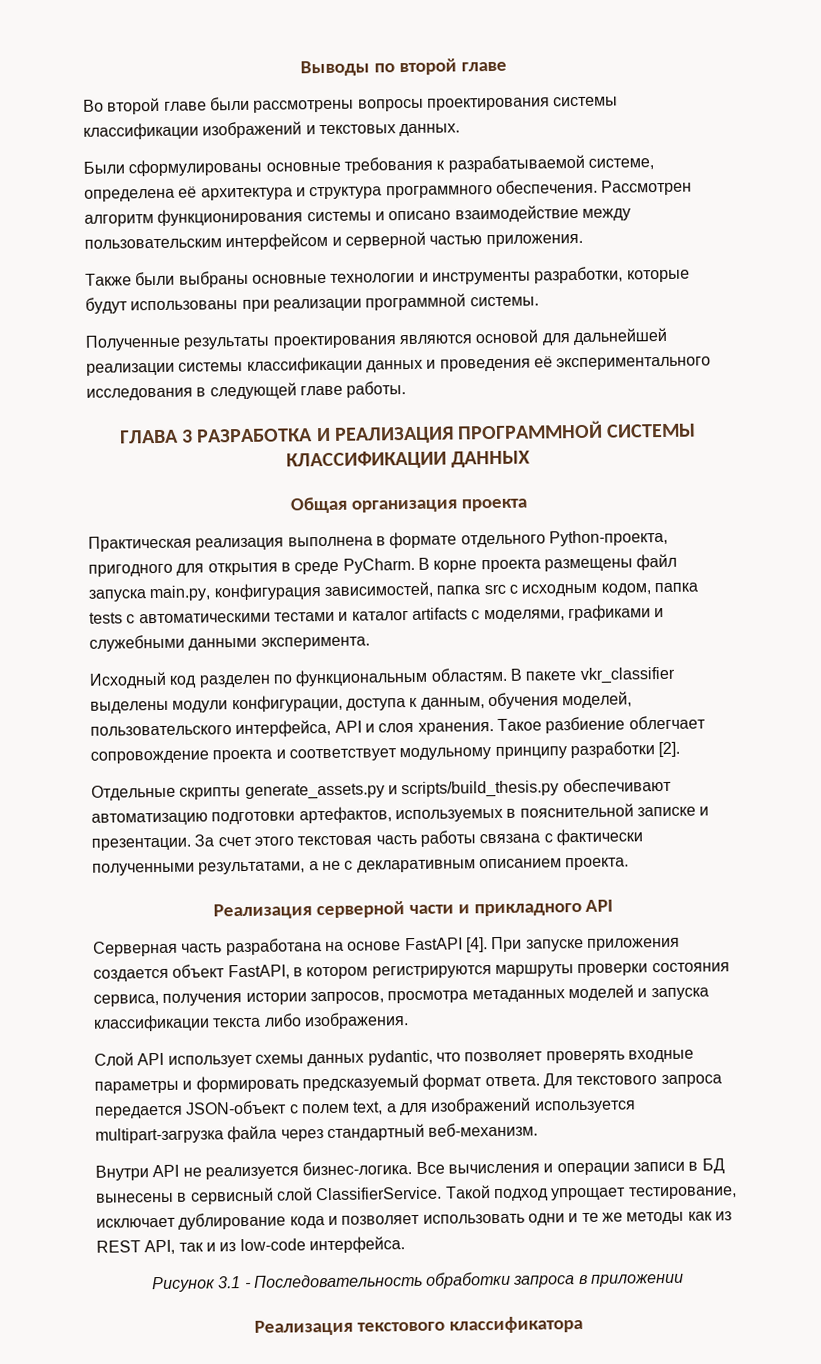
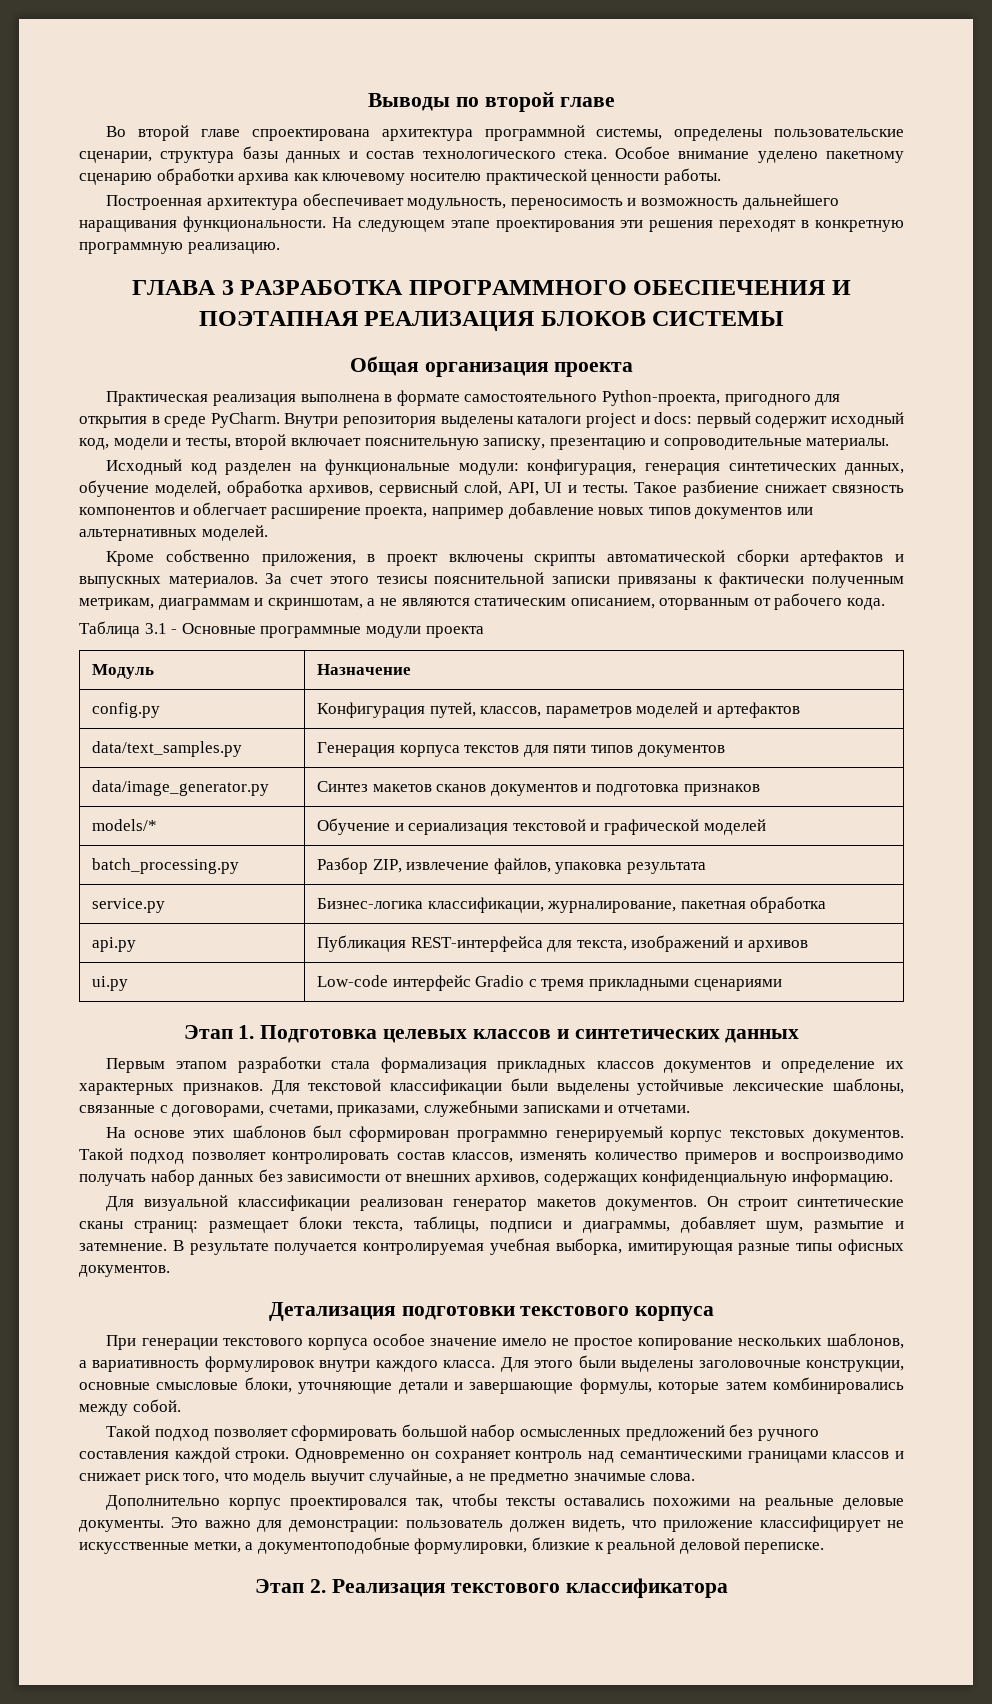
[209,96,619,113] [83,121,461,140] [83,154,654,177] [84,179,693,202] [84,204,631,227] [84,231,583,251] [85,266,690,288] [85,293,539,314] [85,327,668,351] [86,356,712,376] [86,381,407,401] [118,420,604,444] были рассмотрены вопросы проектирования системы классификации изображений и текстовых данных. // Были сформулированы основные требования к разрабатываемой системе, определена её архитектура и структура программного обеспечения. Рассмотрен алгоритм функционирования системы и описано взаимодействие между пользовательским интерфейсом и серверной частью приложения. // Также были выбраны основные технологии и инструменты разработки, которые будут использованы при реализации программной системы. // Полученные результаты проектирования являются основой для дальнейшей реализации системы классификации данных и проведения её экспериментального исследования в следующей главе работы. // ГЛАВА 3 РАЗРАБОТКА И РЕАЛИЗАЦИЯ ПРОГРАММНОЙ -> [251,125,904,141] [79,146,904,163] [79,168,721,185] [106,193,839,210] [79,216,904,232] [79,242,280,254] [132,280,851,295] [198,311,646,331] спроектирована архитектура программной системы, определены пользовательские сценарии, структура базы данных и состав технологического стека. Особое внимание уделено пакетному сценарию обработки архива как ключевому носителю практической ценности работы. // Построенная архитектура обеспечивает модульность, переносимость и возможность дальнейшего наращивания функциональности. На следующем этапе проектирования эти решения переходят в конкретную программную реализацию. // ГЛАВА 3 РАЗРАБОТКА ПРОГРАММНОГО ОБЕСПЕЧЕНИЯ И ПОЭТАПНАЯ РЕАЛИЗАЦИЯ БЛОКОВ
[285,450,531,470] КЛАССИФИКАЦИИ ДАННЫХ -> (785, 318) none
[460,534,546,548] отдельного -> [464,394,598,402] самостоятельного
[417,553,678,573] [88,581,698,602] [89,604,665,624] [89,634,370,652] [89,666,676,689] [90,691,633,714] [90,715,706,738] [90,741,681,764] [91,777,672,801] [91,803,710,826] [91,828,643,851] [92,857,630,876] [212,899,614,920] [93,936,680,957] [93,962,730,982] [93,984,709,1007] [93,1012,409,1032] [94,1049,694,1068] [94,1073,722,1094] [95,1097,636,1119] [95,1122,539,1144] [95,1158,725,1181] [96,1185,737,1205] [96,1211,732,1230] [96,1236,405,1255] [151,1271,685,1293] В корне проекта размещены файл запуска main.py, конфигурация зависимостей, папка src с исходным кодом, папка tests с автоматическими тестами и каталог artifacts с моделями, графиками и служебными данными эксперимента. // Исходный код разделен по функциональным областям. В пакете vkr_classifier выделены модули конфигурации, доступа к данным, обучения моделей, пользовательского интерфейса, API и слоя хранения. Такое разбиение облегчает сопровождение проекта и соответствует модульному принципу разработки [2]. // Отдельные скрипты generate_assets.py и scripts/build_thesis.py обеспечивают автоматизацию подготовки артефактов, используемых в пояснительной записке и презентации. За счет этого текстовая часть работы связана с фактически полученными результатами, а не с декларативным описанием проекта. // Реализация серверной части и прикладного API // Серверная часть разработана на основе FastAPI [4]. При запуске приложения создается объект FastAPI, в котором регистрируются маршруты проверки состояния сервиса, получения истории запросов, просмотра метаданных моделей и запуска классификации текста либо изображения. // Слой API использует схемы данных pydantic, что позволяет проверять входные параметры и формировать предсказуемый формат ответа. Для текстового запроса передается JSON-объект с полем text, а для изображений используется multipart-загрузка файла через стандартный веб-механизм. // Внутри API не реализуется бизнес-логика. Все вычисления и операции записи в БД вынесены в сервисный слой ClassifierService. Такой подход упрощает тестирование, исключает дублирование кода и позволяет использовать одни и те же методы как из REST API, так и из low-code интерфейса. // Рисунок 3.1 - Последовательность обработки запроса в приложении // -> [284,412,904,428] [79,434,890,450] [106,459,904,475] [79,480,904,497] [79,502,813,519] [79,525,268,541] [106,549,904,566] [79,572,905,588] [79,593,886,610] [79,621,484,638] [91,664,154,679] [316,664,411,675] [91,702,160,718] [316,702,800,718] [91,741,242,757] [316,742,725,757] [91,780,269,796] [316,781,760,796] [91,819,157,831] [316,818,766,835] [91,858,239,874] [316,857,706,874] [91,898,165,913] [316,896,827,913] [91,937,136,952] [316,935,808,952] [91,976,128,991] [316,975,782,991] [183,1025,800,1043] [106,1056,904,1073] [79,1078,904,1095] [79,1100,690,1117] [106,1125,904,1142] [79,1148,904,1164] [79,1169,893,1186] [106,1195,904,1211] [79,1216,904,1233] [79,1238,904,1255] [79,1265,170,1277] [268,1302,715,1321] [106,1333,904,1350] [79,1355,904,1372] [79,1377,904,1394] [79,1399,181,1416] [106,1424,819,1441] [79,1447,905,1463] [79,1469,696,1485] [106,1493,904,1510] [79,1516,905,1532] [79,1537,825,1554] [254,1579,326,1593] Внутри репозитория выделены каталоги project и docs: первый содержит исходный код, модели и тесты, второй включает пояснительную записку, презентацию и сопроводительные материалы. // Исходный код разделен на функциональные модули: конфигурация, генерация синтетических данных, обучение моделей, обработка архивов, сервисный слой, API, UI и тесты. Такое разбиение снижает связность компонентов и облегчает расширение проекта, например добавление новых типов документов или альтернативных моделей. // Кроме собственно приложения, в проект включены скрипты автоматической сборки артефактов и выпускных материалов. За счет этого тезисы пояснительной записки привязаны к фактически полученным метрикам, диаграммам и скриншотам, а не являются статическим описанием, оторванным от рабочего кода. // Таблица 3.1 - Основные программные модули проекта // Модуль | Назначение // config.py | Конфигурация путей, классов, параметров моделей и артефактов // data/text_samples.py | Генерация корпуса текстов для пяти типов документов // data/image_generator.py | Синтез макетов сканов документов и подготовка признаков // models/* | Обучение и сериализация текстовой и графической моделей // batch_processing.py | Разбор ZIP, извлечение файлов, упаковка результата // service.py | Бизнес-логика классификации, журналирование, пакетная обработка // api.py | Публикация REST-интерфейса для текста, изображений и архивов // ui.py | Low-code интерфейс Gradio с тремя прикладными сценариями // Этап 1. Подготовка целевых классов и синтетических данных // Первым этапом разработки стала формализация прикладных классов документов и определение их характерных признаков. Для текстовой классификации были выделены устойчивые лексические шаблоны, связанные с договорами, счетами, приказами, служебными записками и отчетами. // На основе этих шаблонов был сформирован программно генерируемый корпус текстовых документов. Такой подход позволяет контролировать состав классов, изменять количество примеров и воспроизводимо получать набор данных без зависимости от внешних архивов, содержащих конфиденциальную информацию. // Для визуальной классификации реализован генератор макетов документов. Он строит синтетические сканы страниц: размещает блоки текста, таблицы, подписи и диаграммы, добавляет шум, размытие и затемнение. В результате получается контролируемая учебная выборка, имитирующая разные типы офисных документов. // Детализация подготовки текстового корпуса // При генерации текстового корпуса особое значение имело не простое копирование нескольких шаблонов, а вариативность формулировок внутри каждого класса. Для этого были выделены заголовочные конструкции, основные смысловые блоки, уточняющие детали и завершающие формулы, которые затем комбинировались между собой. // Такой подход позволяет сформировать большой набор осмысленных предложений без ручного составления каждой строки. Одновременно он сохраняет контроль над семантическими границами классов и снижает риск того, что модель выучит случайные, а не предметно значимые слова. // Дополнительно корпус проектировался так, чтобы тексты оставались похожими на реальные деловые документы. Это важно для демонстрации: пользователь должен видеть, что приложение классифицирует не искусственные метки, а документоподобные формулировки, близкие к реальной деловой переписке. // Этап 2.

